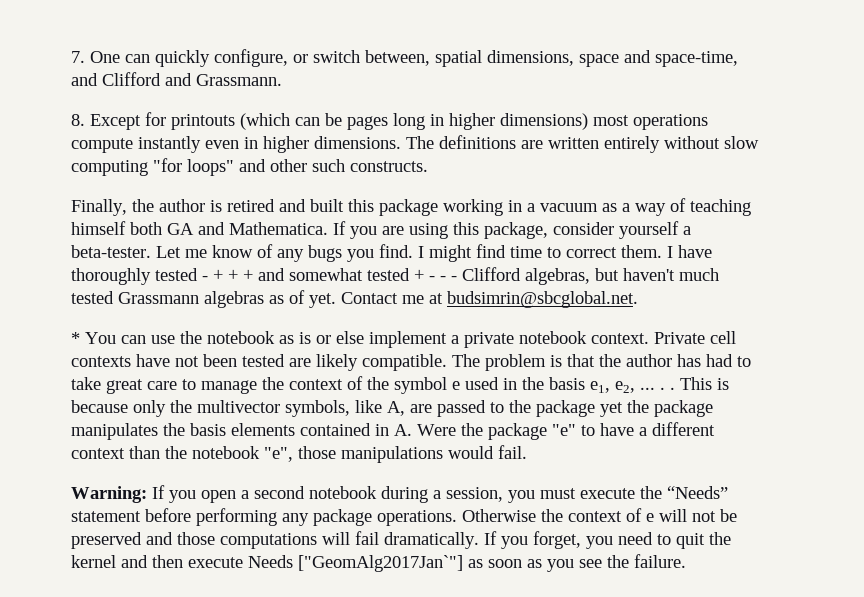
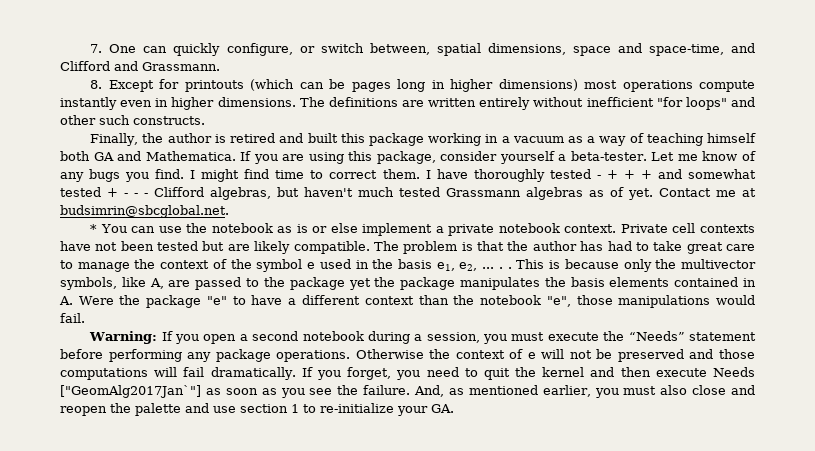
[724,136,759,149] [71,160,148,176] slow computing -> [586,97,654,107] inefficient
(285, 360) none -> [202,241,225,251] but
(686, 561) none -> [414,385,755,398] [60,403,454,416] And, as mentioned earlier, you must also close and reopen the palette and use section 1 to re-initialize your GA.

